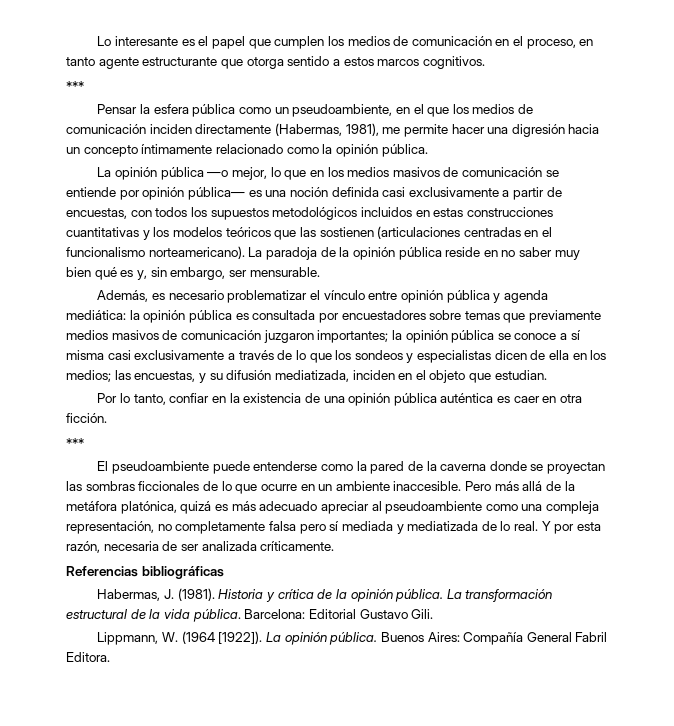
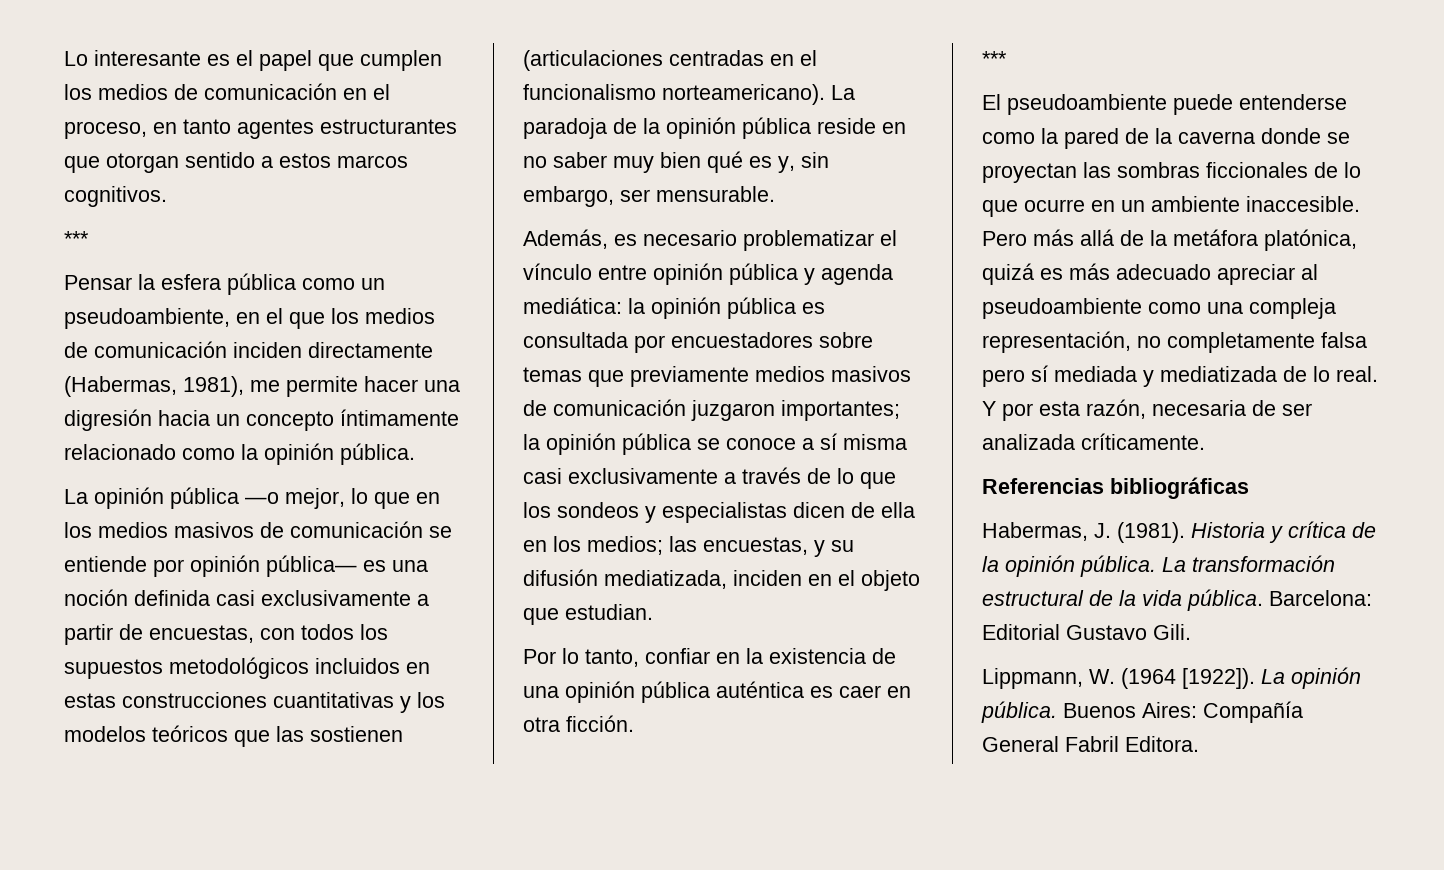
[98,57,284,69] agente estructurante que otorga -> [237,119,457,139] [64,153,179,173] agentes estructurantes que otorgan

